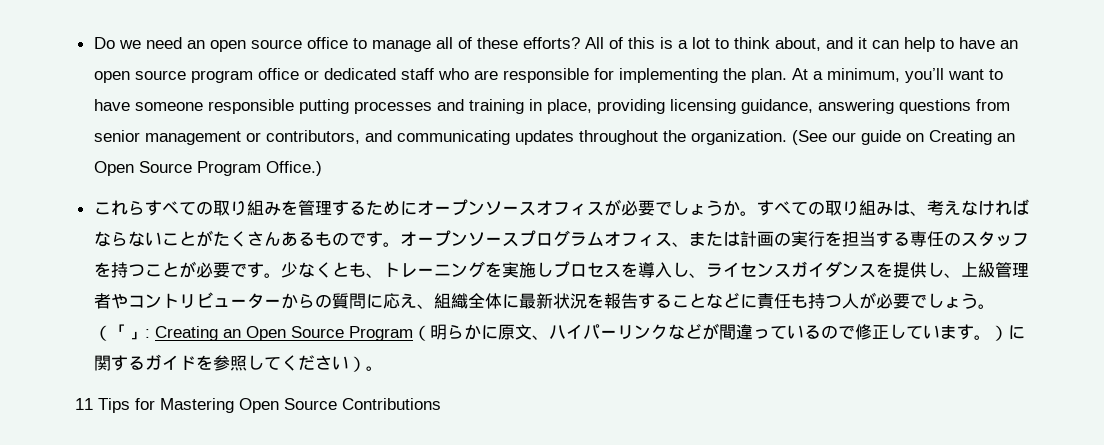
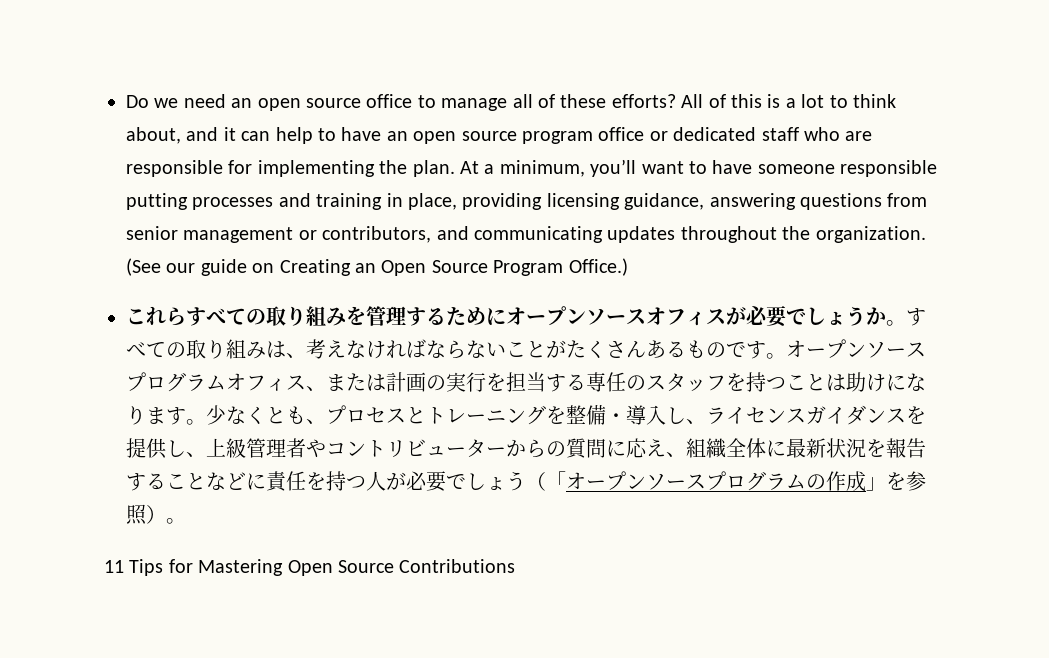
[178,261,247,278] が必要で -> [826,372,926,392] [126,406,166,425] は助けになりま
(383, 275) none -> [326,405,426,424] プロセスと
[501,261,638,278] 実施しプロセスを -> [566,405,626,425] 整備・
[790,293,808,308] も -> [306,472,326,490] を
[977,304,995,309] [93,323,1025,341] [93,354,349,371] 。（「」: Creating an Open Source Program（明らかに原文、ハイパーリンクなどが間違っているので修正しています。）に関するガイドを参照してください -> [526,471,926,492] [126,504,147,525] （「オープンソースプログラムの作成」を参照

